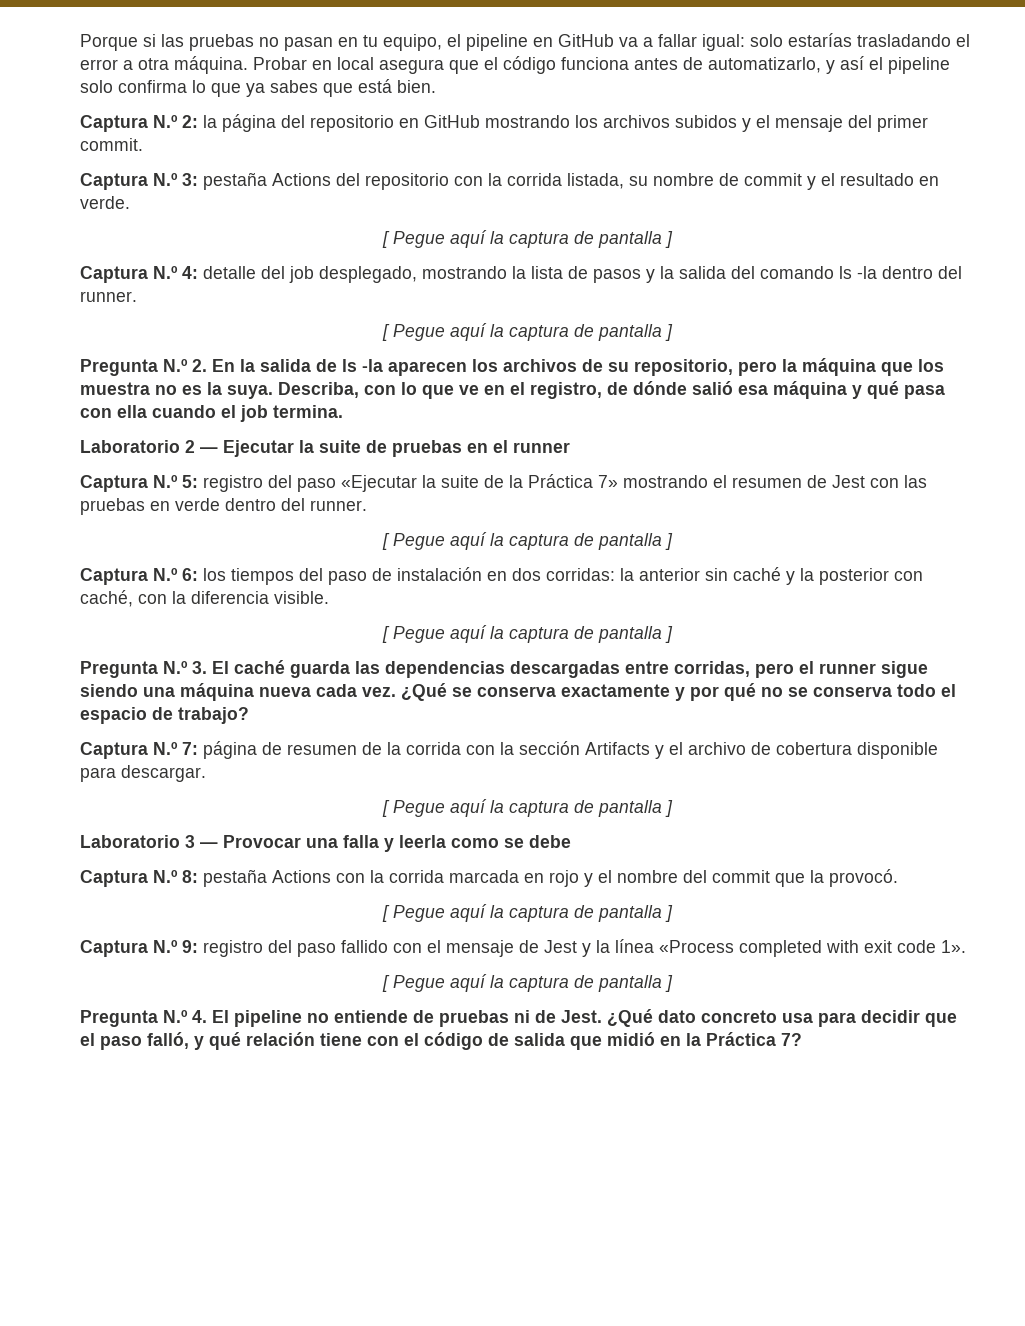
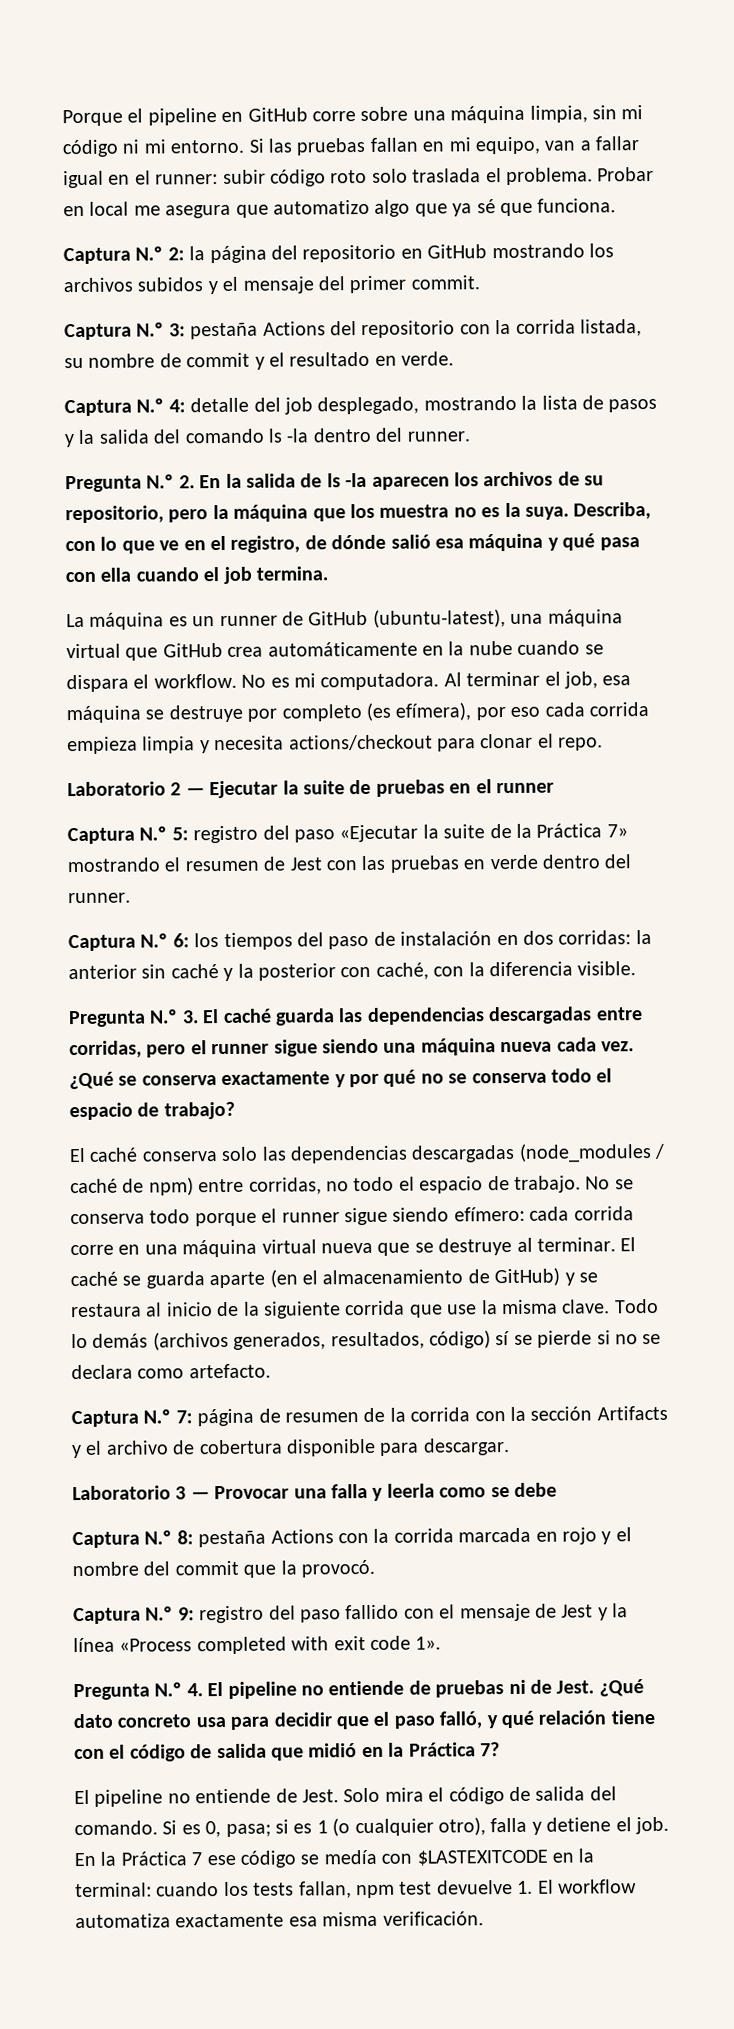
[143,33,970,51] [80,56,248,74] si las pruebas no pasan en tu equipo, el pipeline en GitHub va a fallar igual: solo estarías trasladando el error a otra máquina. -> [127,105,644,126] [62,136,640,158] [63,167,593,189] el pipeline en GitHub corre sobre una máquina limpia, sin mi código ni mi entorno. Si las pruebas fallan en mi equipo, van a fallar igual en el runner: subir código roto solo traslada el problema.
(374, 63) none -> [133,205,161,216] me
[484,56,950,74] [80,79,436,97] el código funciona antes de automatizarlo, y así el pipeline solo confirma lo que ya sabes que está bien. -> [273,198,617,217] automatizo algo que ya sé que funciona.
[382,230,673,248] // [ Pegue aquí la captura de pantalla ] -> (455, 358) none
[382,323,673,341] // [ Pegue aquí la captura de pantalla ] -> (471, 436) none
(343, 411) none -> [66,609,623,630] [66,640,604,661] [66,671,632,693] [66,702,649,724] [67,733,604,755] // La máquina es un runner de GitHub (ubuntu-latest), una máquina virtual que GitHub crea automáticamente en la nube cuando se dispara el workflow. No es mi computadora. Al terminar el job, esa máquina se destruye por completo (es efímera), por eso cada corrida empieza limpia y necesita actions/checkout para clonar el repo.
[382,532,673,550] // [ Pegue aquí la captura de pantalla ] -> (131, 898) none
[382,625,673,643] // [ Pegue aquí la captura de pantalla ] -> (637, 968) none
(249, 715) none -> [69,1143,666,1164] [70,1175,634,1196] [70,1206,634,1227] [70,1237,637,1258] [70,1267,598,1289] [71,1298,659,1319] [71,1330,662,1351] [71,1363,271,1380] // El caché conserva solo las dependencias descargadas (node_modules / caché de npm) entre corridas, no todo el espacio de trabajo. No se conserva todo porque el runner sigue siendo efímero: cada corrida corre en una máquina virtual nueva que se destruye al terminar. El caché se guarda aparte (en el almacenamiento de GitHub) y se restaura al inicio de la siguiente corrida que use la misma clave. Todo lo demás (archivos generados, resultados, código) sí se pierde si no se declara como artefacto.
[382,799,673,817] // [ Pegue aquí la captura de pantalla ] -> (510, 1447) none
[382,904,673,922] // [ Pegue aquí la captura de pantalla ] -> (375, 1568) none
[382,974,673,992] // [ Pegue aquí la captura de pantalla ] -> (442, 1643) none
(802, 1039) none -> [74,1786,617,1807] [74,1816,669,1838] [74,1848,595,1868] [75,1879,637,1899] [75,1911,484,1929] // El pipeline no entiende de Jest. Solo mira el código de salida del comando. Si es 0, pasa; si es 1 (o cualquier otro), falla y detiene el job. En la Práctica 7 ese código se medía con $LASTEXITCODE en la terminal: cuando los tests fallan, npm test devuelve 1. El workflow automatiza exactamente esa misma verificación.

